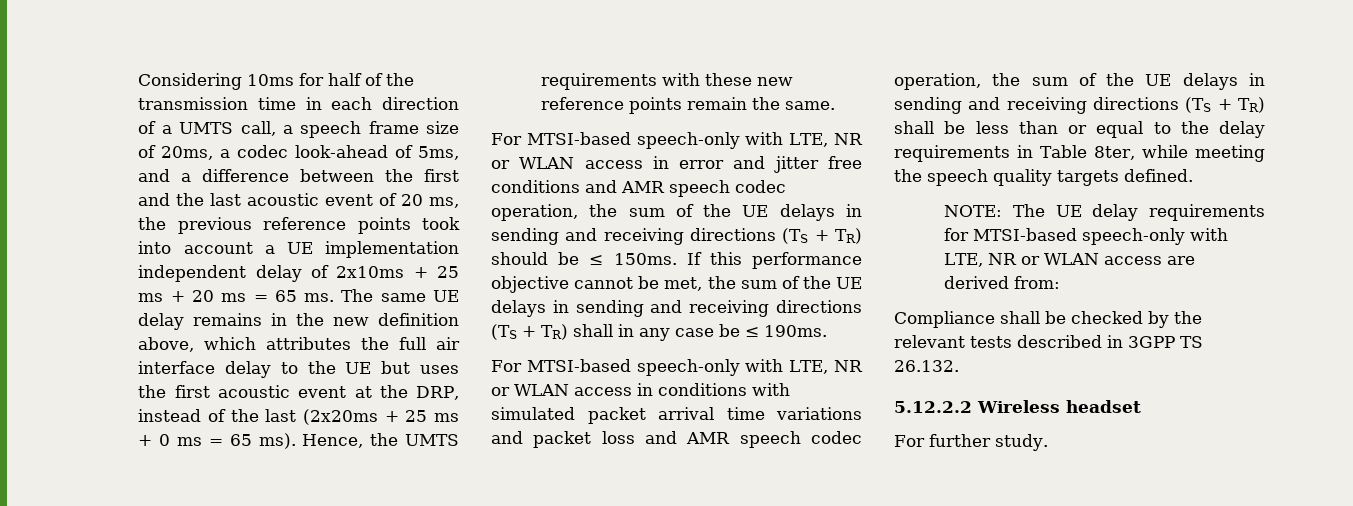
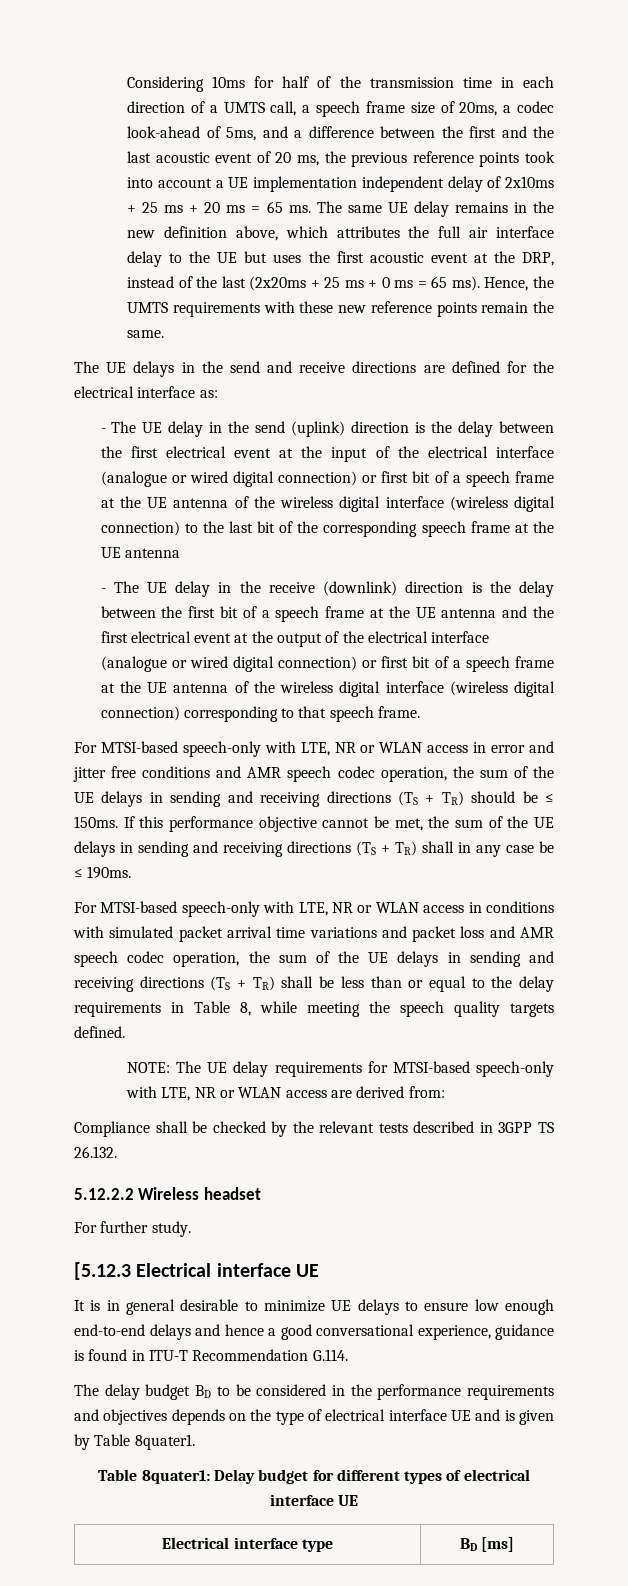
(836, 105) none -> [74,361,554,377] [74,386,218,398] [100,421,554,437] [100,446,554,462] [100,471,555,487] [100,496,555,512] [100,521,555,537] [100,547,180,558] [100,581,554,597] [100,606,554,622] [100,631,490,647] [100,656,555,672] [100,681,555,697] [100,706,421,722] // The UE delays in the send and receive directions are defined for the electrical interface as: // - The UE delay in the send (uplink) direction is the delay between the first electrical event at the input of the electrical interface (analogue or wired digital connection) or first bit of a speech frame at the UE antenna of the wireless digital interface (wireless digital connection) to the last bit of the corresponding speech frame at the UE antenna // - The UE delay in the receive (downlink) direction is the delay between the first bit of a speech frame at the UE antenna and the first electrical event at the output of the electrical interface (analogue or wired digital connection) or first bit of a speech frame at the UE antenna of the wireless digital interface (wireless digital connection) corresponding to that speech frame.
[1094,146,1136,160] 8ter, -> [240,1002,251,1016] 8,
(1048, 442) none -> [74,1262,319,1280] [74,1299,554,1315] [74,1324,554,1340] [74,1349,348,1361] [74,1384,554,1400] [74,1409,554,1425] [74,1434,195,1450] [98,1469,530,1484] [269,1494,359,1506] [162,1537,333,1552] [459,1537,515,1552] // [5.12.3 Electrical interface UE // It is in general desirable to minimize UE delays to ensure low enough end-to-end delays and hence a good conversational experience, guidance is found in ITU-T Recommendation G.114. // The delay budget BD to be considered in the performance requirements and objectives depends on the type of electrical interface UE and is given by Table 8quater1. // Table 8quater1: Delay budget for different types of electrical interface UE // Electrical interface type | BD [ms]

